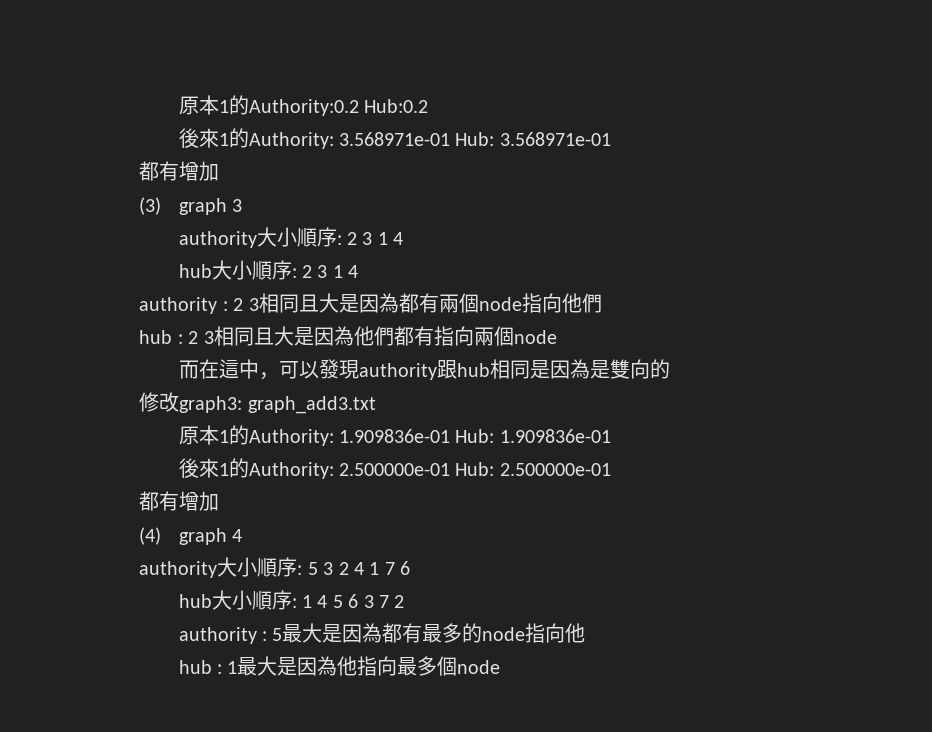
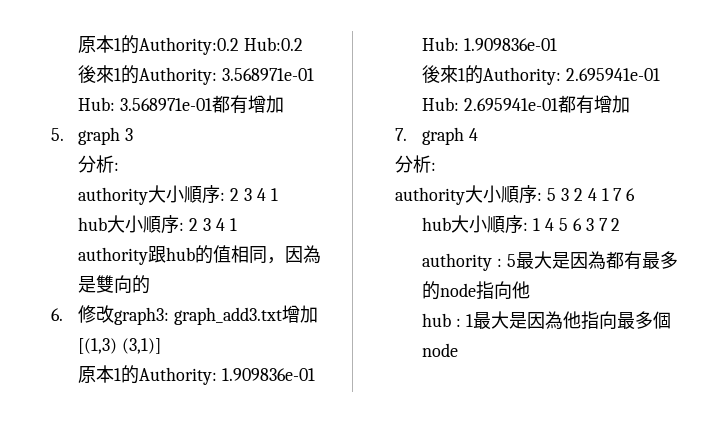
[139,161,220,181] [139,197,162,215] // 都有增加 // (3) -> [212,95,285,114] [51,128,65,141] 都有增加 // 5.
(243, 205) none -> [78,155,120,173] // 分析:
[377,232,404,245] 1 4 -> [257,188,278,201] 4 1
[332,265,359,278] [139,293,602,314] [139,326,557,346] [178,359,550,380] 1 4 // authority : 2 3相同且大是因為都有兩個node指向他們 // hub : 2 3相同且大是因為他們都有指向兩個node // 而在這中，可以發現authority跟hub相同是 -> [216,218,237,231] [78,245,286,265] 4 1 // authority跟hub的值相同，
(670, 369) none -> [51,308,64,321] 6.
(376, 405) none -> [282,305,319,323] [78,338,162,354] 增加[(1,3) (3,1)]
[339,462,611,476] [139,491,220,511] [139,527,162,545] 2.500000e-01 Hub: 2.500000e-01 // 都有增加 // (4) -> [566,68,661,81] [422,95,631,114] [395,128,408,141] 2.695941e-01 Hub: 2.695941e-01都有增加 // 7.
(243, 535) none -> [395,155,437,173] // 分析:

